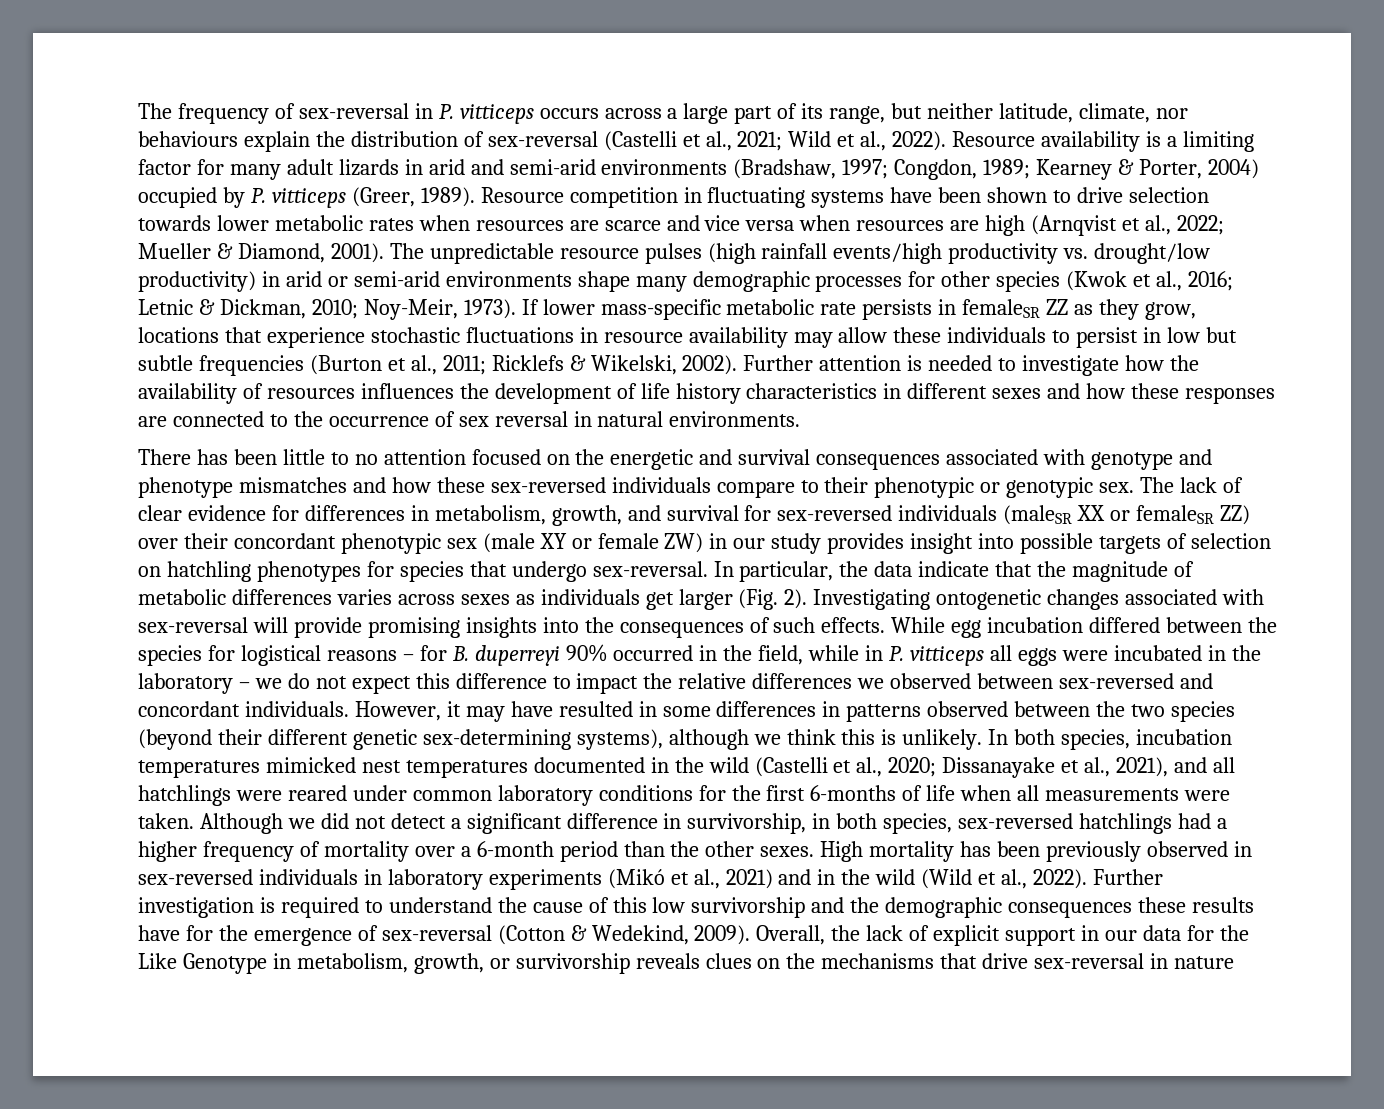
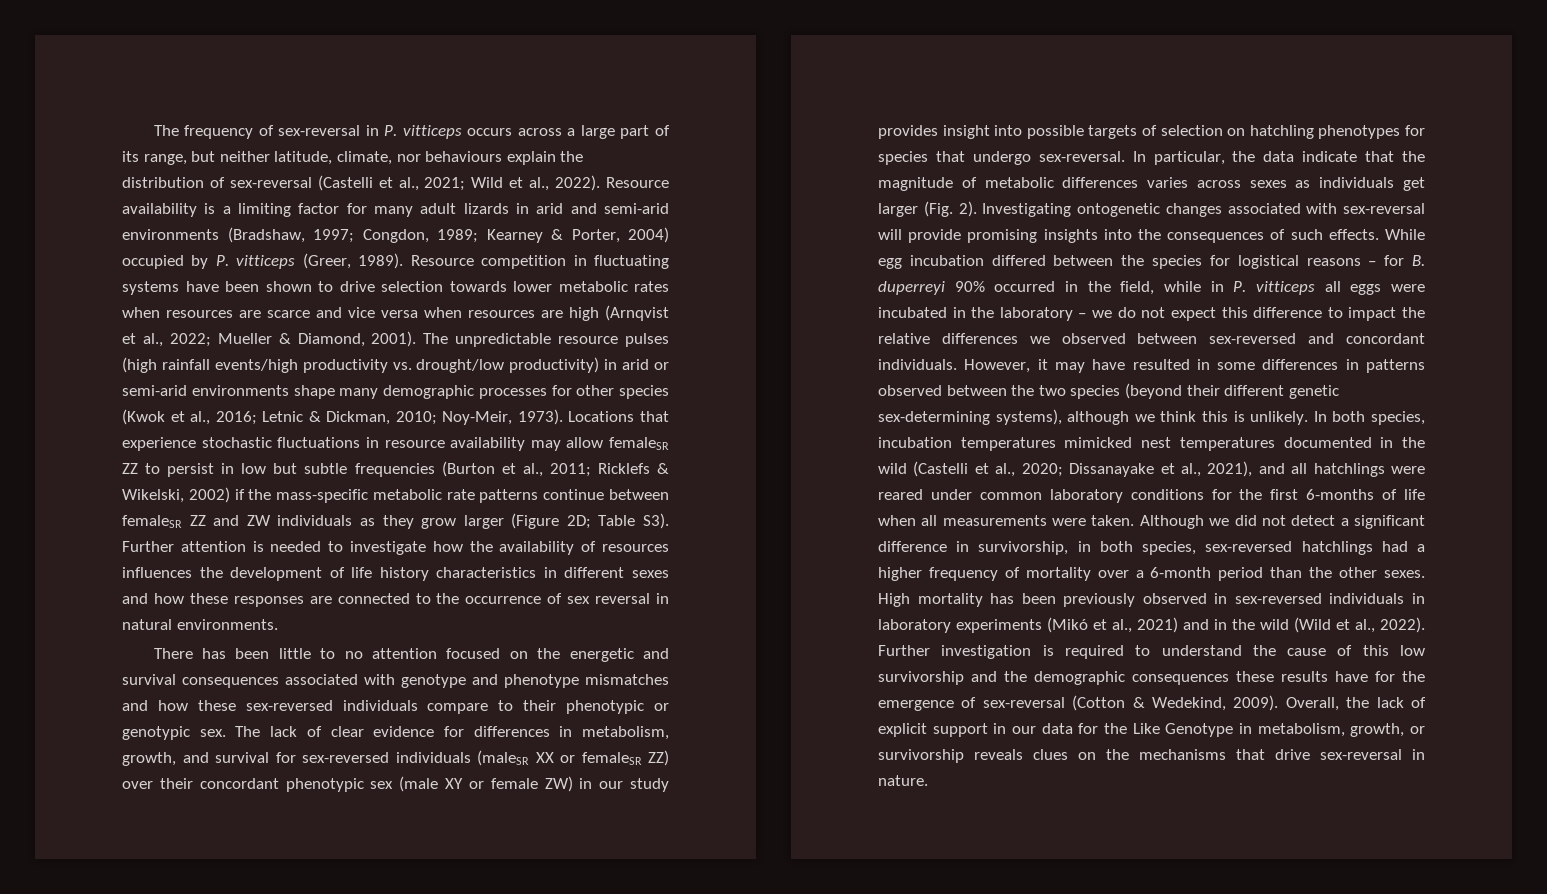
[521,299,1196,320] [138,327,219,343] If lower mass-specific metabolic rate persists in femaleSR ZZ as they grow, locations -> [568,411,635,422] Locations
[893,327,1047,343] these individuals -> [609,437,669,450] [122,463,138,474] femaleSR ZZ
[682,355,738,375] 2002). -> [188,487,669,503] [122,513,669,529] 2002) if the mass-specific metabolic rate patterns continue between femaleSR ZZ and ZW individuals as they grow larger (Figure 2D; Table S3).
[1174,956,1235,969] nature -> [878,775,928,786] nature.

